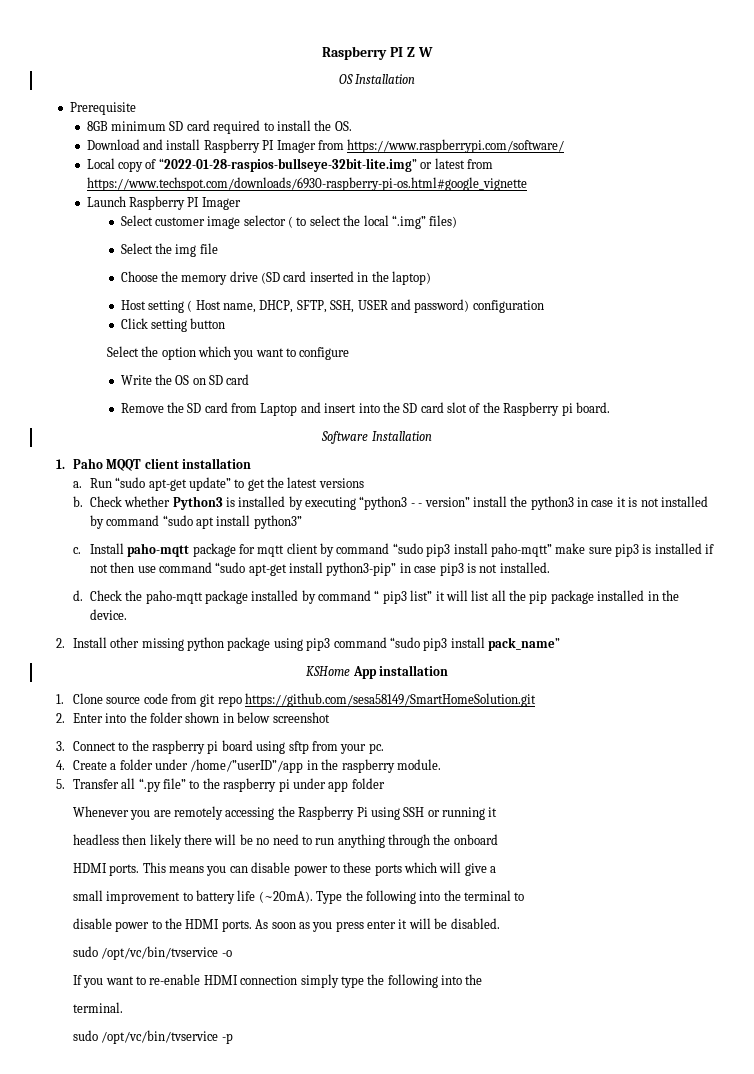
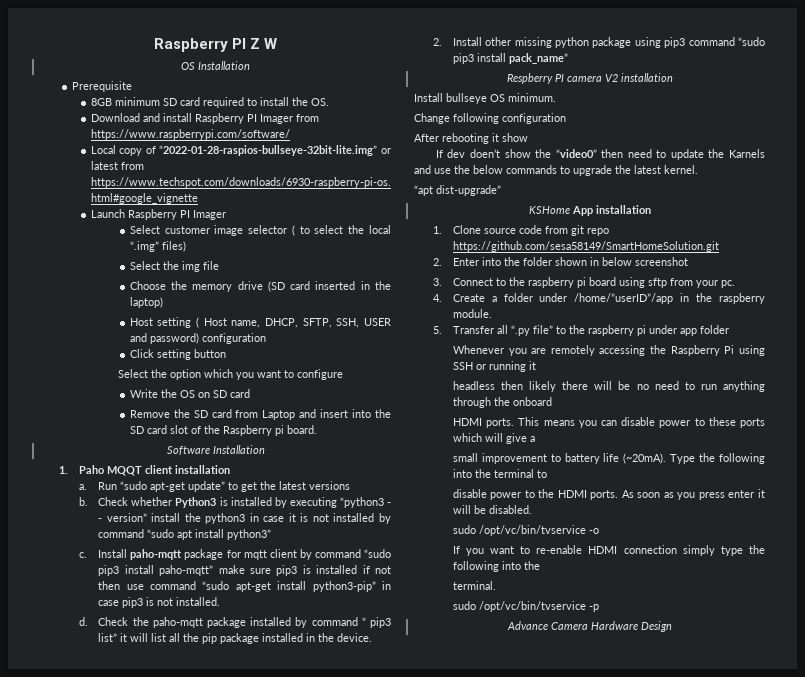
(561, 644) none -> [506,73,673,84] [414,93,556,104] [414,113,566,124] [414,133,528,144] [435,149,765,160] [414,165,698,176] [414,185,501,196] // Respberry PI camera V2 installation // Install bullseye OS minimum. // Change following configuration // After rebooting it show // If dev doen’t show the “video0” then need to update the Karnels and use the below commands to upgrade the latest kernel. // “apt dist-upgrade”
(233, 1038) none -> [506,621,672,632] // Advance Camera Hardware Design

